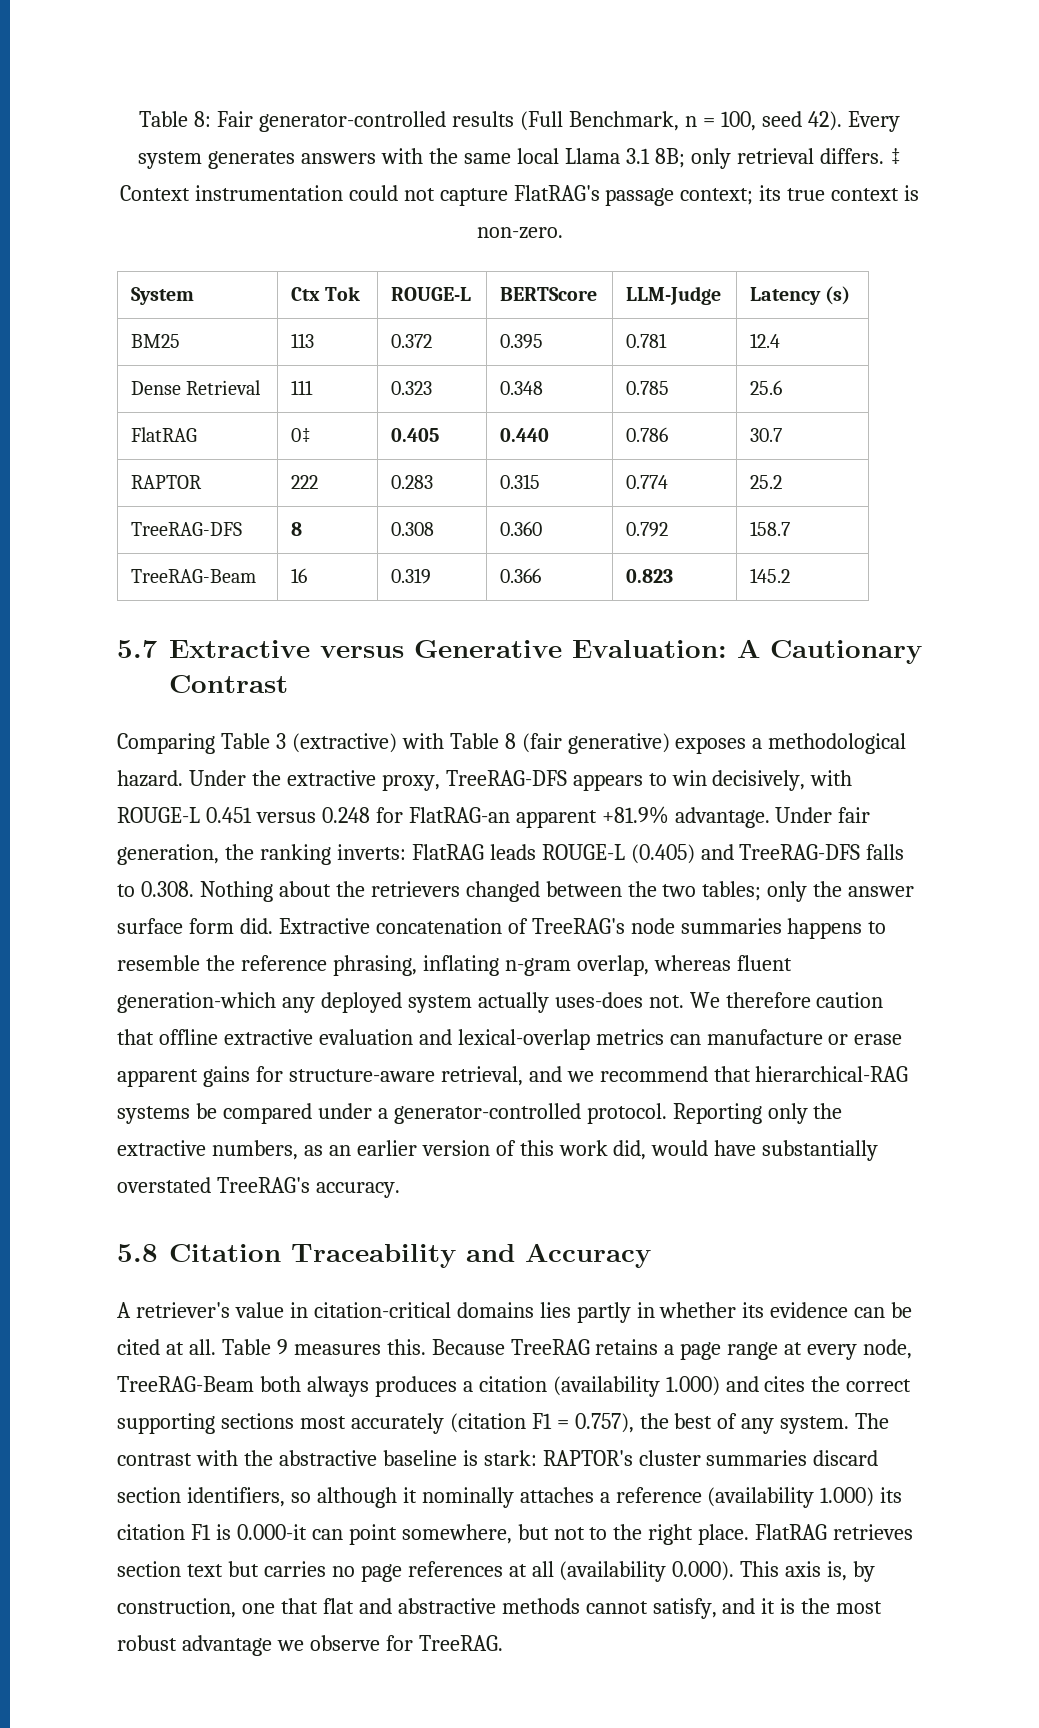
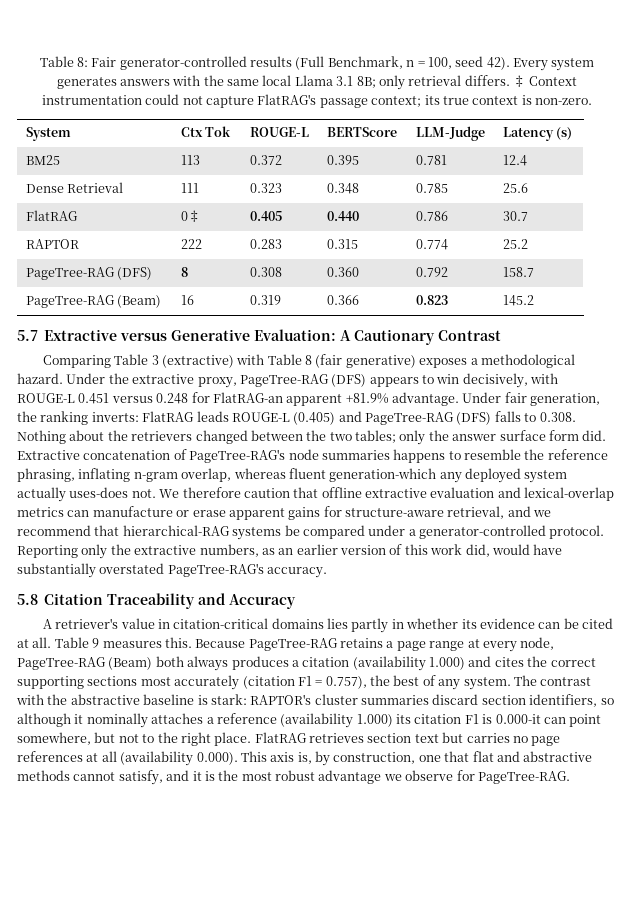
[131,522,243,536] TreeRAG-DFS -> [25,267,153,280] PageTree-RAG (DFS)
[131,569,257,583] TreeRAG-Beam -> [25,295,162,308] PageTree-RAG (Beam)
[445,770,567,786] TreeRAG-DFS -> [239,374,367,387] PageTree-RAG (DFS)
[739,844,861,860] TreeRAG-DFS -> [365,412,492,425] PageTree-RAG (DFS)
[531,918,625,934] TreeRAG's -> [189,449,286,463] PageTree-RAG's
[216,1177,310,1193] TreeRAG's -> [167,563,264,577] PageTree-RAG's
[510,1339,590,1355] TreeRAG -> [248,638,338,651] PageTree-RAG
[117,1376,254,1392] TreeRAG-Beam -> [17,657,153,670] PageTree-RAG (Beam)
[418,1635,503,1651] TreeRAG. -> [477,771,570,784] PageTree-RAG.

